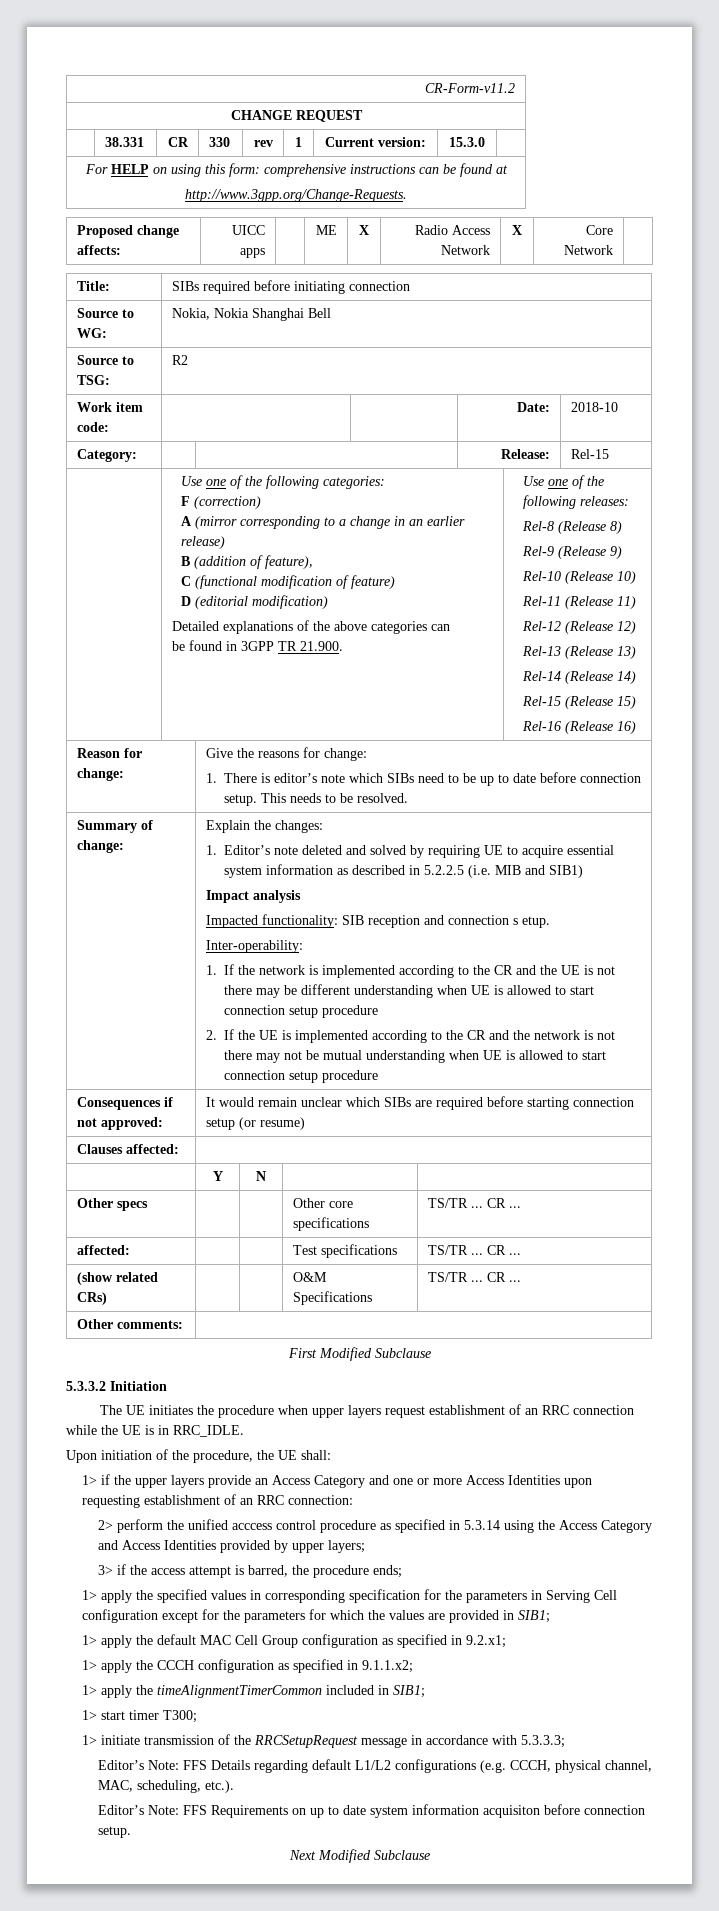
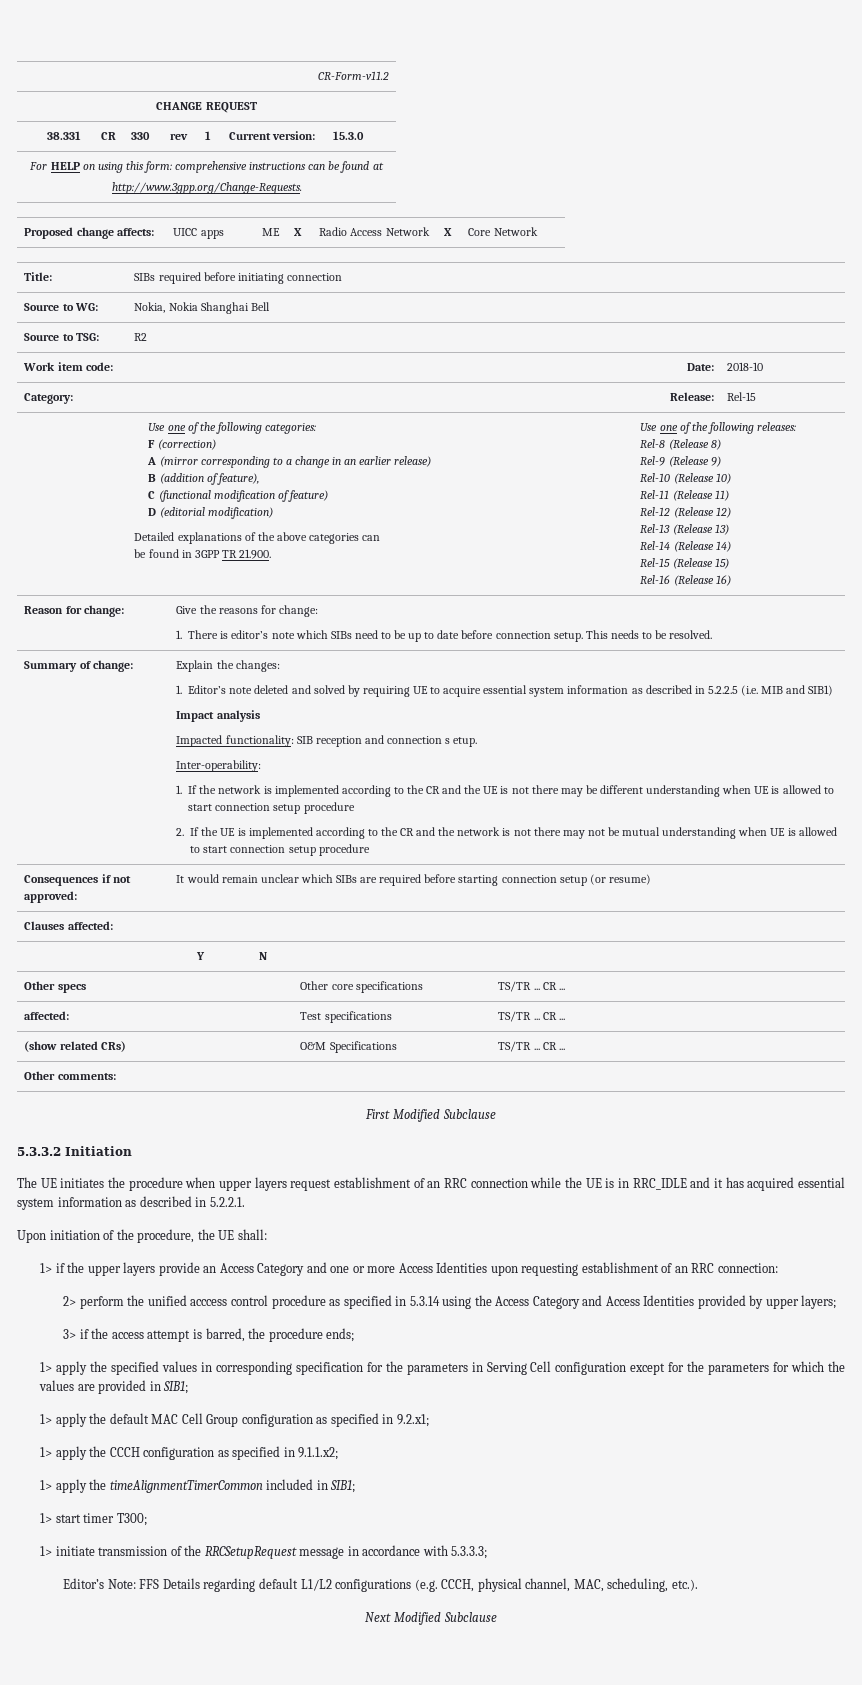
[173,1425,244,1437] RRC_IDLE. -> [632,1177,845,1191] [17,1196,245,1210] RRC_IDLE and it has acquired essential system information as described in 5.2.2.1.
[98,1804,646,1818] [98,1826,132,1838] // Editor’s Note: FFS Requirements on up to date system information acquisiton before connection setup. -> (698, 1585) none

